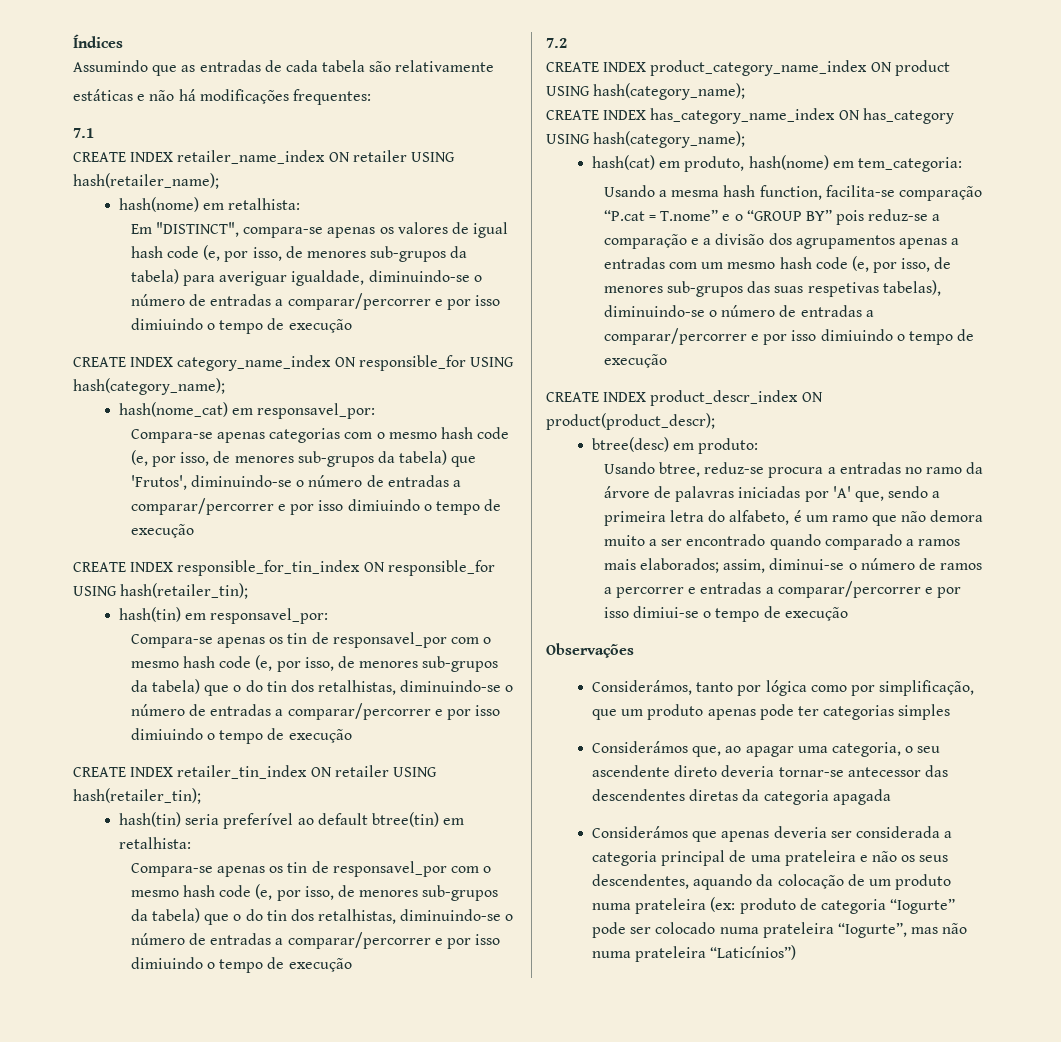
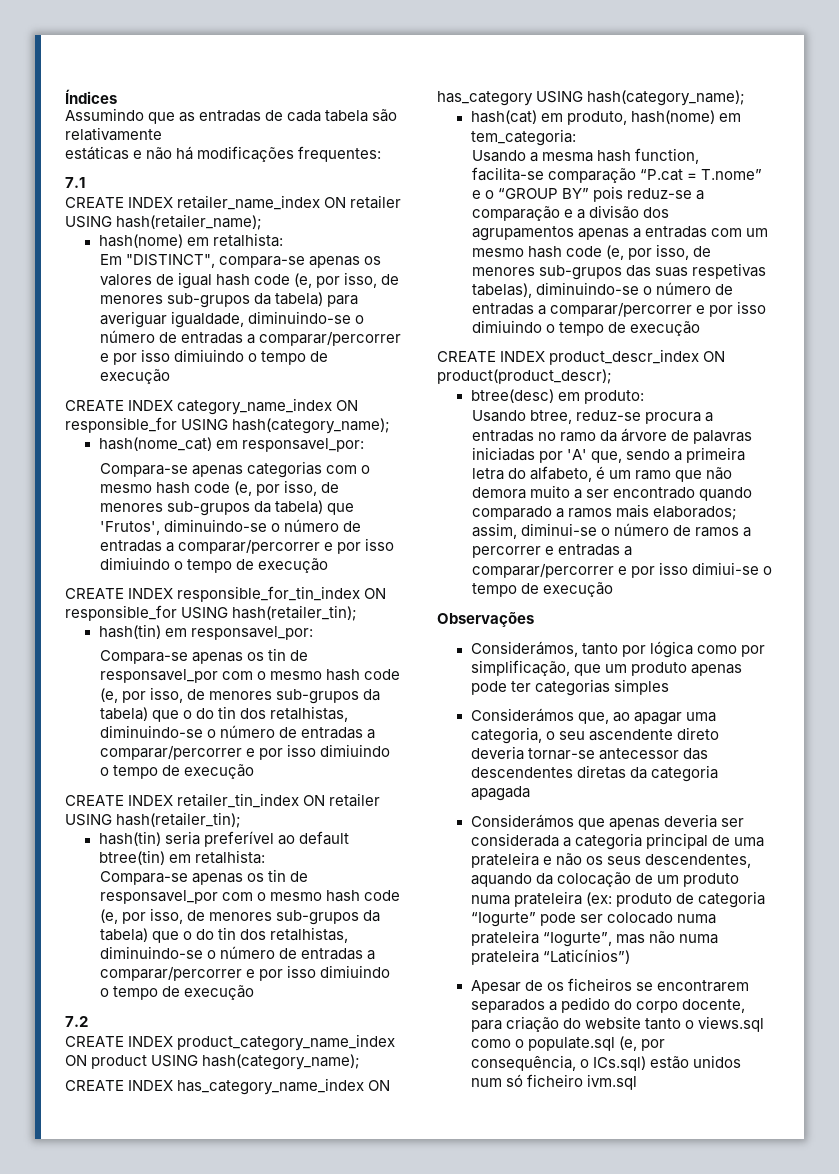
(797, 952) none -> [470,978,750,994] [470,997,746,1013] [470,1016,765,1032] [470,1036,666,1051] [470,1055,742,1071] [470,1074,637,1090] // Apesar de os ficheiros se encontrarem separados a pedido do corpo docente, para criação do website tanto o views.sql como o populate.sql (e, por consequência, o ICs.sql) estão unidos num só ficheiro ivm.sql

